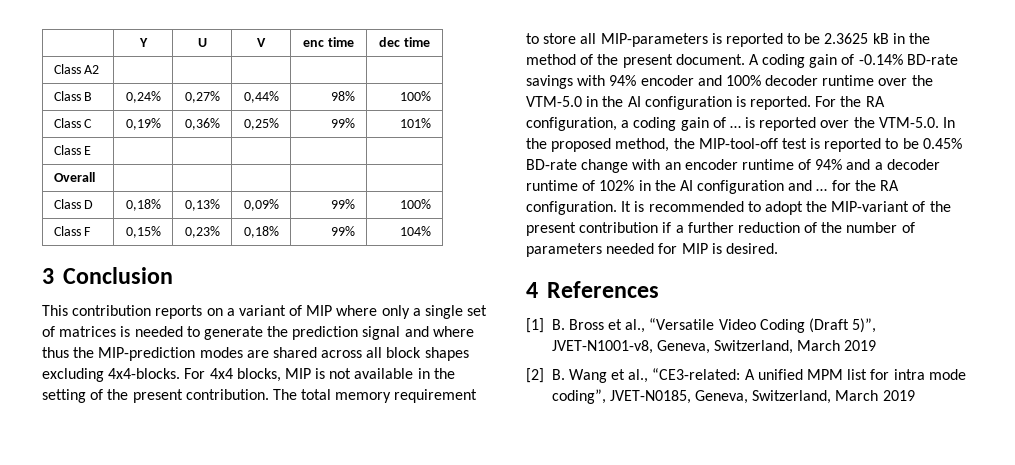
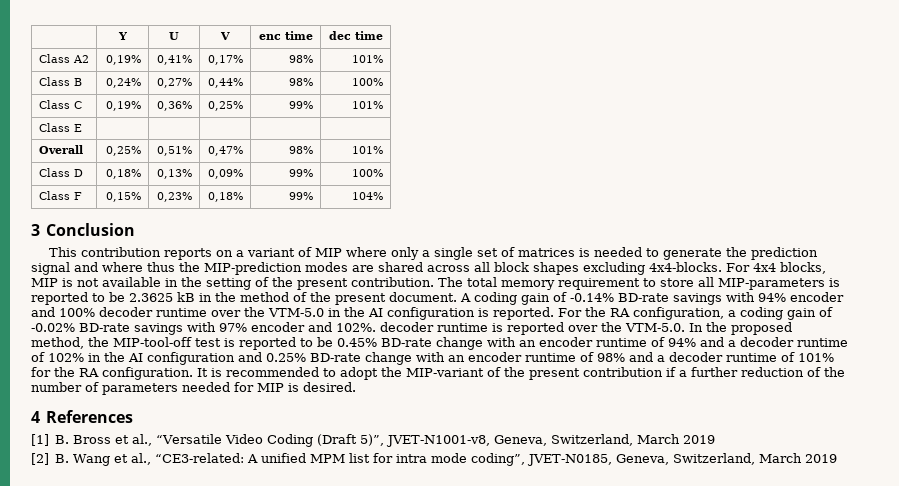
(100, 69) | | | | -> [106,55,142,65] [157,55,193,65] [208,55,244,65] [289,55,314,63] [352,55,384,63] 0,19% | 0,41% | 0,17% | 98% | 101%
(95, 177) | | | | -> [106,146,142,156] [157,146,193,156] [208,146,244,156] [289,146,314,154] [352,146,384,154] 0,25% | 0,51% | 0,47% | 98% | 101%
[729,126,741,128] … -> [31,322,488,335] -0.02% BD-rate savings with 97% encoder and 102%. decoder runtime
[816,189,828,191] … -> [266,352,834,365] 0.25% BD-rate change with an encoder runtime of 98% and a decoder runtime of 101%

